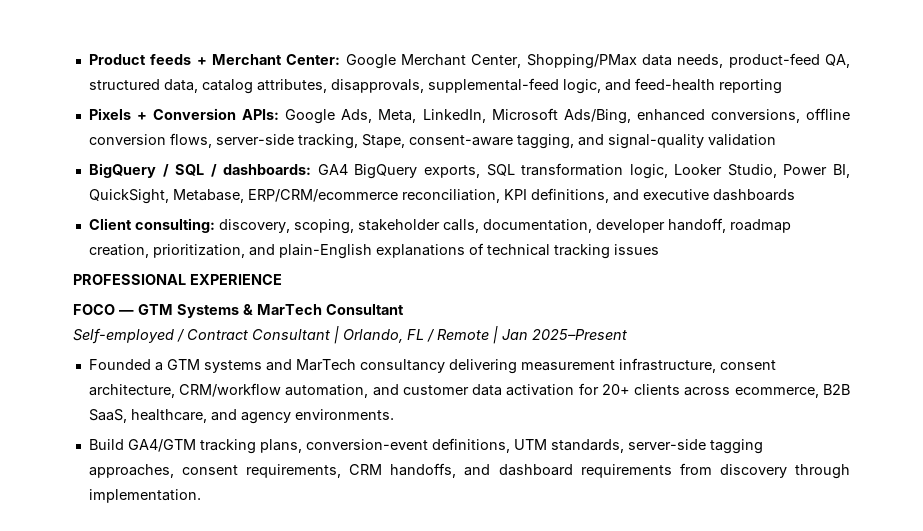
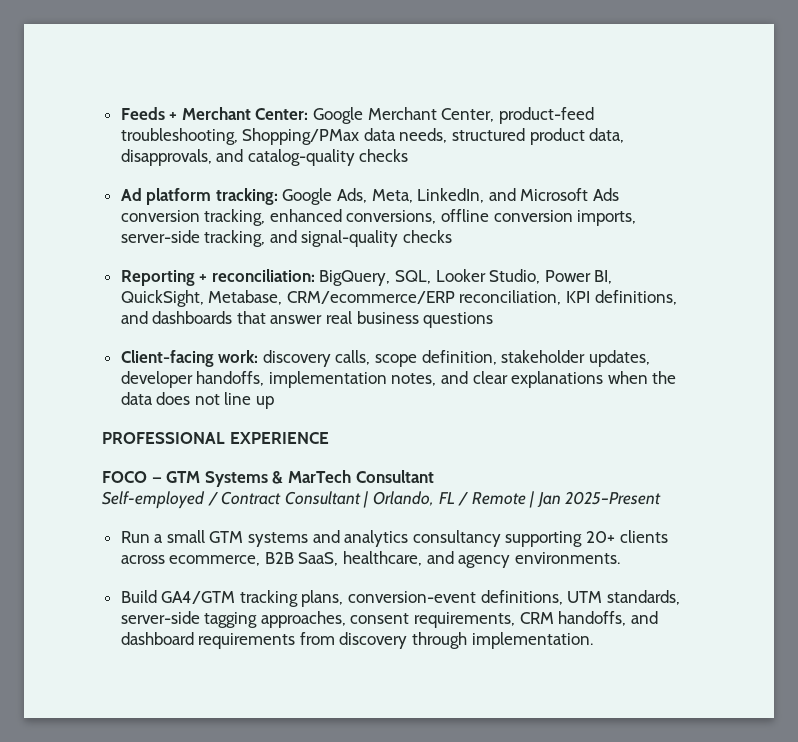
[88,54,192,65] Product feeds -> [120,107,165,120] Feeds
(522, 61) none -> [498,107,594,124] [120,128,238,145] product-feed troubleshooting,
[728,53,850,68] [88,78,782,94] [88,108,631,124] product-feed QA, structured data, catalog attributes, disapprovals, supplemental-feed logic, and feed-health reporting // Pixels + Conversion APIs: Google Ads, Meta, LinkedIn, Microsoft Ads/Bing, -> [452,128,625,145] [120,149,409,166] [120,188,620,205] [120,209,266,226] structured product data, disapprovals, and catalog-quality checks // Ad platform tracking: Google Ads, Meta, LinkedIn, and Microsoft Ads conversion tracking,
[169,133,212,148] flows, -> [577,210,637,226] imports,
[361,134,776,149] [88,163,668,179] Stape, consent-aware tagging, and signal-quality validation // BigQuery / SQL / dashboards: GA4 BigQuery exports, SQL transformation logic, -> [269,230,453,247] [120,269,432,286] and signal-quality checks // Reporting + reconciliation: BigQuery, SQL,
[247,189,398,202] ERP/CRM/ecommerce -> [286,291,455,304] CRM/ecommerce/ERP
[642,189,709,200] executive -> (148, 317) none
[88,218,791,234] [88,243,659,259] // Client consulting: discovery, scoping, stakeholder calls, documentation, developer handoff, roadmap creation, prioritization, and plain-English explanations of technical tracking issues -> [236,311,494,328] [120,350,650,367] [120,371,677,388] [120,392,275,409] that answer real business questions // Client-facing work: discovery calls, scope definition, stakeholder updates, developer handoffs, implementation notes, and clear explanations when the data does not line up
[88,358,776,374] [88,383,599,398] Founded a GTM systems and MarTech consultancy delivering measurement infrastructure, consent architecture, CRM/workflow automation, and customer data activation for -> [120,530,583,547] Run a small GTM systems and analytics consultancy supporting

